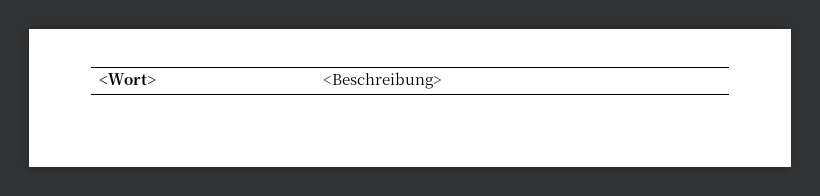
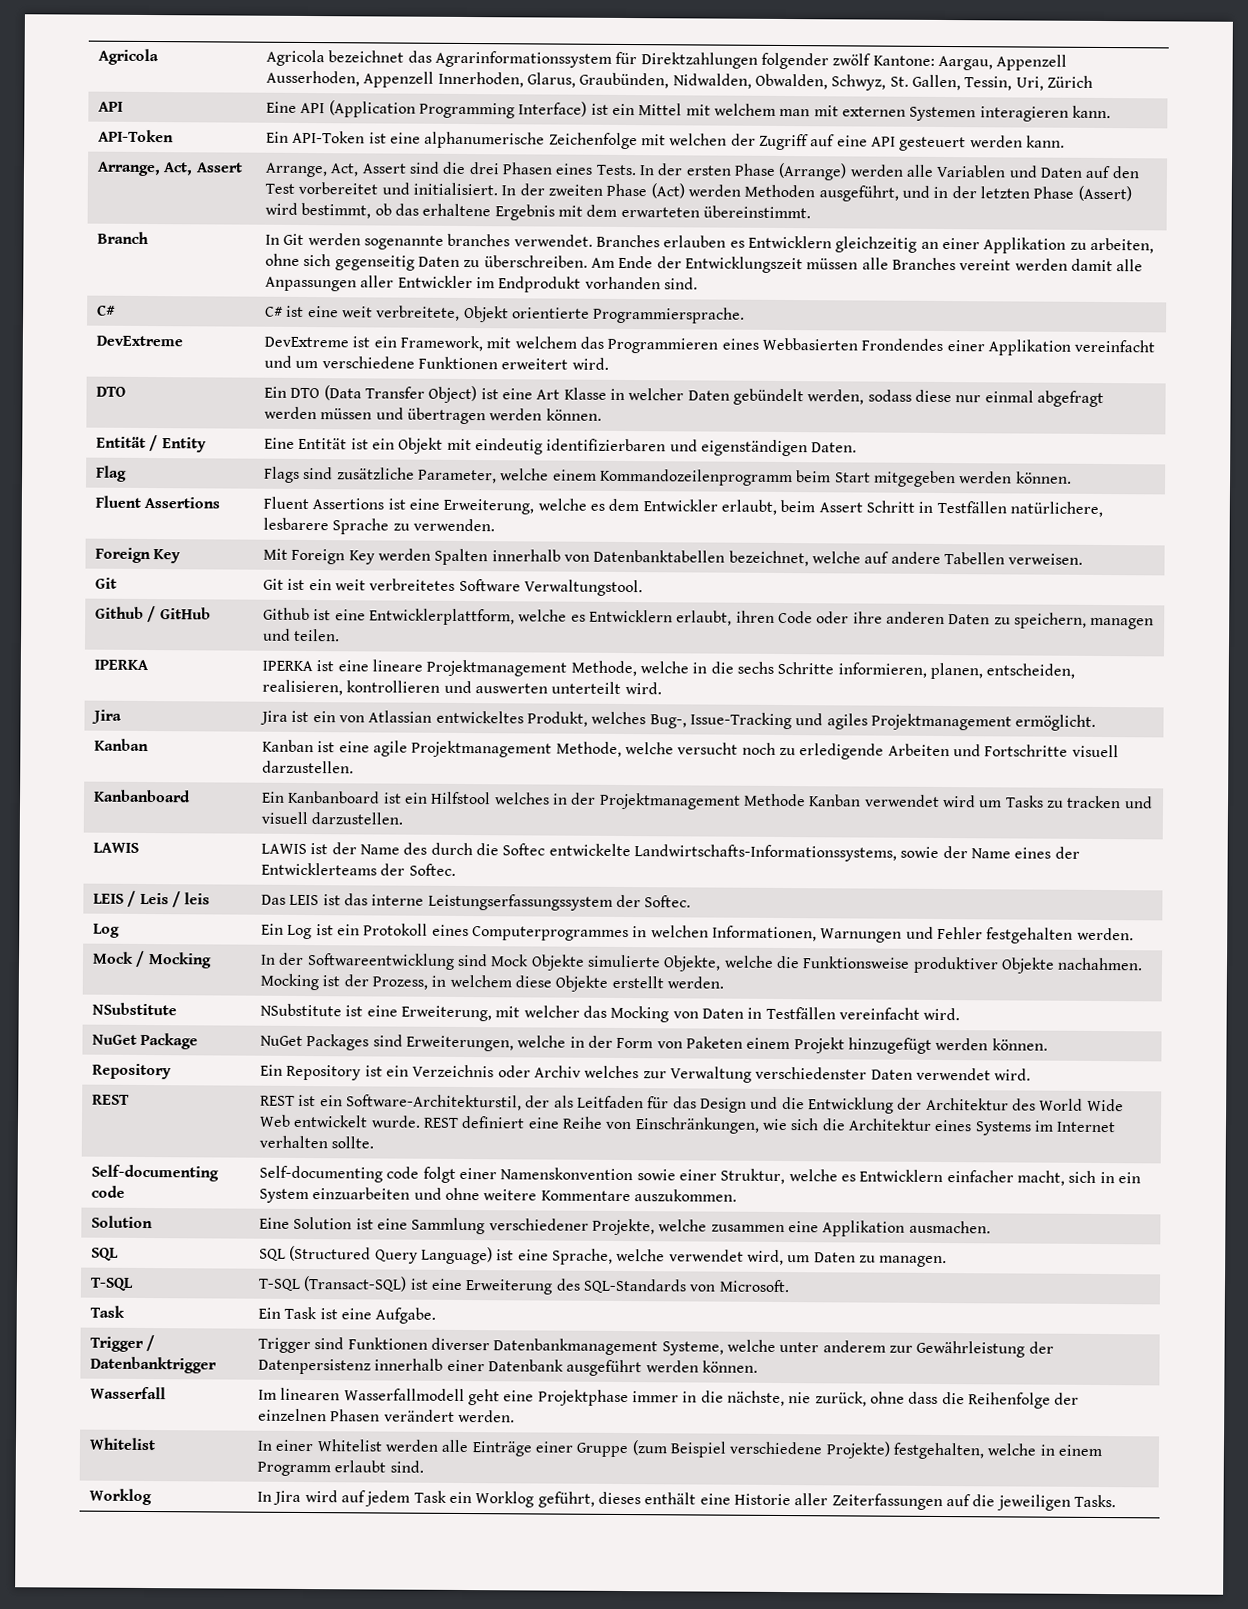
[98,73,156,85] [322,72,442,89] <Wort> | <Beschreibung> -> [98,48,160,66] [266,49,1068,71] [266,70,1093,91] [98,101,124,112] [266,100,1111,122] [98,129,175,143] [266,130,1065,152] [97,161,243,177] [265,161,1140,181] [265,181,1132,202] [265,202,812,221] [97,231,150,245] [265,233,1154,254] [265,253,1144,274] [265,275,699,293] [97,304,117,316] [265,305,746,324] [96,335,184,347] [264,335,1156,356] [264,355,609,370] [96,386,127,397] [264,385,1104,408] [264,406,602,425] [96,435,207,453] [264,437,858,457] [96,465,128,482] [264,466,1072,488] [95,495,221,509] [263,496,1103,518] [263,517,496,535] [95,547,182,564] [263,548,1084,567] [95,577,118,589] [263,578,644,597] [95,606,211,623] [263,607,1155,630] [263,628,341,642] [94,659,150,671] [262,659,1076,680] [262,679,662,696] [91,709,123,724] [260,710,1097,731] [94,738,150,752] [262,739,1119,760] [262,760,355,774] [94,789,192,803] [262,790,1153,810] [261,811,404,825] [93,842,140,853] [261,842,1080,862] [261,862,456,876] [93,890,211,908] [261,893,692,911] [93,923,121,938] [261,923,1134,944] [92,950,212,969] [260,952,1144,974] [260,973,725,992] [92,1002,178,1016] [260,1003,961,1023] [92,1032,199,1050] [260,1034,1048,1054] [92,1063,173,1080] [260,1064,1032,1083] [92,1094,131,1105] [260,1094,1124,1114] [259,1114,1117,1136] [259,1135,375,1149] [91,1164,220,1182] [91,1185,126,1198] [259,1165,1141,1186] [259,1187,738,1204] [91,1215,154,1229] [259,1216,991,1237] [91,1247,120,1261] [259,1245,948,1268] [90,1277,135,1291] [258,1275,790,1295] [90,1305,126,1318] [258,1306,437,1324] [90,1335,156,1352] [90,1356,218,1374] [258,1337,1054,1358] [258,1358,759,1377] [90,1386,167,1400] [258,1387,1080,1409] [258,1408,516,1423] [89,1437,157,1451] [257,1439,1102,1460] [257,1460,424,1477] [89,1488,153,1506] [257,1490,1116,1511] Agricola | Agricola bezeichnet das Agrarinformationssystem für Direktzahlungen folgender zwölf Kantone: Aargau, Appenzell Ausserhoden, Appenzell Innerhoden, Glarus, Graubünden, Nidwalden, Obwalden, Schwyz, St. Gallen, Tessin, Uri, Zürich // API | Eine API (Application Programming Interface) ist ein Mittel mit welchem man mit externen Systemen interagieren kann. // API-Token | Ein API-Token ist eine alphanumerische Zeichenfolge mit welchen der Zugriff auf eine API gesteuert werden kann. // Arrange, Act, Assert | Arrange, Act, Assert sind die drei Phasen eines Tests. In der ersten Phase (Arrange) werden alle Variablen und Daten auf den Test vorbereitet und initialisiert. In der zweiten Phase (Act) werden Methoden ausgeführt, und in der letzten Phase (Assert) wird bestimmt, ob das erhaltene Ergebnis mit dem erwarteten übereinstimmt. // Branch | In Git werden sogenannte branches verwendet. Branches erlauben es Entwicklern gleichzeitig an einer Applikation zu arbeiten, ohne sich gegenseitig Daten zu überschreiben. Am Ende der Entwicklungszeit müssen alle Branches vereint werden damit alle Anpassungen aller Entwickler im Endprodukt vorhanden sind. // C# | C# ist eine weit verbreitete, Objekt orientierte Programmiersprache. // DevExtreme | DevExtreme ist ein Framework, mit welchem das Programmieren eines Webbasierten Frondendes einer Applikation vereinfacht und um verschiedene Funktionen erweitert wird. // DTO | Ein DTO (Data Transfer Object) ist eine Art Klasse in welcher Daten gebündelt werden, sodass diese nur einmal abgefragt werden müssen und übertragen werden können. // Entität / Entity | Eine Entität ist ein Objekt mit eindeutig identifizierbaren und eigenständigen Daten. // Flag | Flags sind zusätzliche Parameter, welche einem Kommandozeilenprogramm beim Start mitgegeben werden können. // Fluent Assertions | Fluent Assertions ist eine Erweiterung, welche es dem Entwickler erlaubt, beim Assert Schritt in Testfällen natürlichere, lesbarere Sprache zu verwenden. // Foreign Key | Mit Foreign Key werden Spalten innerhalb von Datenbanktabellen bezeichnet, welche auf andere Tabellen verweisen. // Git | Git ist ein weit verbreitetes Software Verwaltungstool. // Github / GitHub | Github ist eine Entwicklerplattform, welche es Entwicklern erlaubt, ihren Code oder ihre anderen Daten zu speichern, managen und teilen. // IPERKA | IPERKA ist eine lineare Projektmanagement Methode, welche in die sechs Schritte informieren, planen, entscheiden, realisieren, kontrollieren und auswerten unterteilt wird. // Jira | Jira ist ein von Atlassian entwickeltes Produkt, welches Bug-, Issue-Tracking und agiles Projektmanagement ermöglicht. // Kanban | Kanban ist eine agile Projektmanagement Methode, welche versucht noch zu erledigende Arbeiten und Fortschritte visuell darzustellen. // Kanbanboard | Ein Kanbanboard ist ein Hilfstool welches in der Projektmanagement Methode Kanban verwendet wird um Tasks zu tracken und visuell darzustellen. // LAWIS | LAWIS ist der Name des durch die Softec entwickelte Landwirtschafts-Informationssystems, sowie der Name eines der Entwicklerteams der Softec. // LEIS / Leis / leis | Das LEIS ist das interne Leistungserfassungssystem der Softec. // Log | Ein Log ist ein Protokoll eines Computerprogrammes in welchen Informationen, Warnungen und Fehler festgehalten werden. // Mock / Mocking | In der Softwareentwicklung sind Mock Objekte simulierte Objekte, welche die Funktionsweise produktiver Objekte nachahmen. Mocking ist der Prozess, in welchem diese Objekte erstellt werden. // NSubstitute | NSubstitute ist eine Erweiterung, mit welcher das Mocking von Daten in Testfällen vereinfacht wird. // NuGet Package | NuGet Packages sind Erweiterungen, welche in der Form von Paketen einem Projekt hinzugefügt werden können. // Repository | Ein Repository ist ein Verzeichnis oder Archiv welches zur Verwaltung verschiedenster Daten verwendet wird. // REST | REST ist ein Software-Architekturstil, der als Leitfaden für das Design und die Entwicklung der Architektur des World Wide Web entwickelt wurde. REST definiert eine Reihe von Einschränkungen, wie sich die Architektur eines Systems im Internet verhalten sollte. // Self-documenting code | Self-documenting code folgt einer Namenskonvention sowie einer Struktur, welche es Entwicklern einfacher macht, sich in ein System einzuarbeiten und ohne weitere Kommentare auszukommen. // Solution | Eine Solution ist eine Sammlung verschiedener Projekte, welche zusammen eine Applikation ausmachen. // SQL | SQL (Structured Query Language) ist eine Sprache, welche verwendet wird, um Daten zu managen. // T-SQL | T-SQL (Transact-SQL) ist eine Erweiterung des SQL-Standards von Microsoft. // Task | Ein Task ist eine Aufgabe. // Trigger / Datenbanktrigger | Trigger sind Funktionen diverser Datenbankmanagement Systeme, welche unter anderem zur Gewährleistung der Datenpersistenz innerhalb einer Datenbank ausgeführt werden können. // Wasserfall | Im linearen Wasserfallmodell geht eine Projektphase immer in die nächste, nie zurück, ohne dass die Reihenfolge der einzelnen Phasen verändert werden. // Whitelist | In einer Whitelist werden alle Einträge einer Gruppe (zum Beispiel verschiedene Projekte) festgehalten, welche in einem Programm erlaubt sind. // Worklog | In Jira wird auf jedem Task ein Worklog geführt, dieses enthält eine Historie aller Zeiterfassungen auf die jeweiligen Tasks.

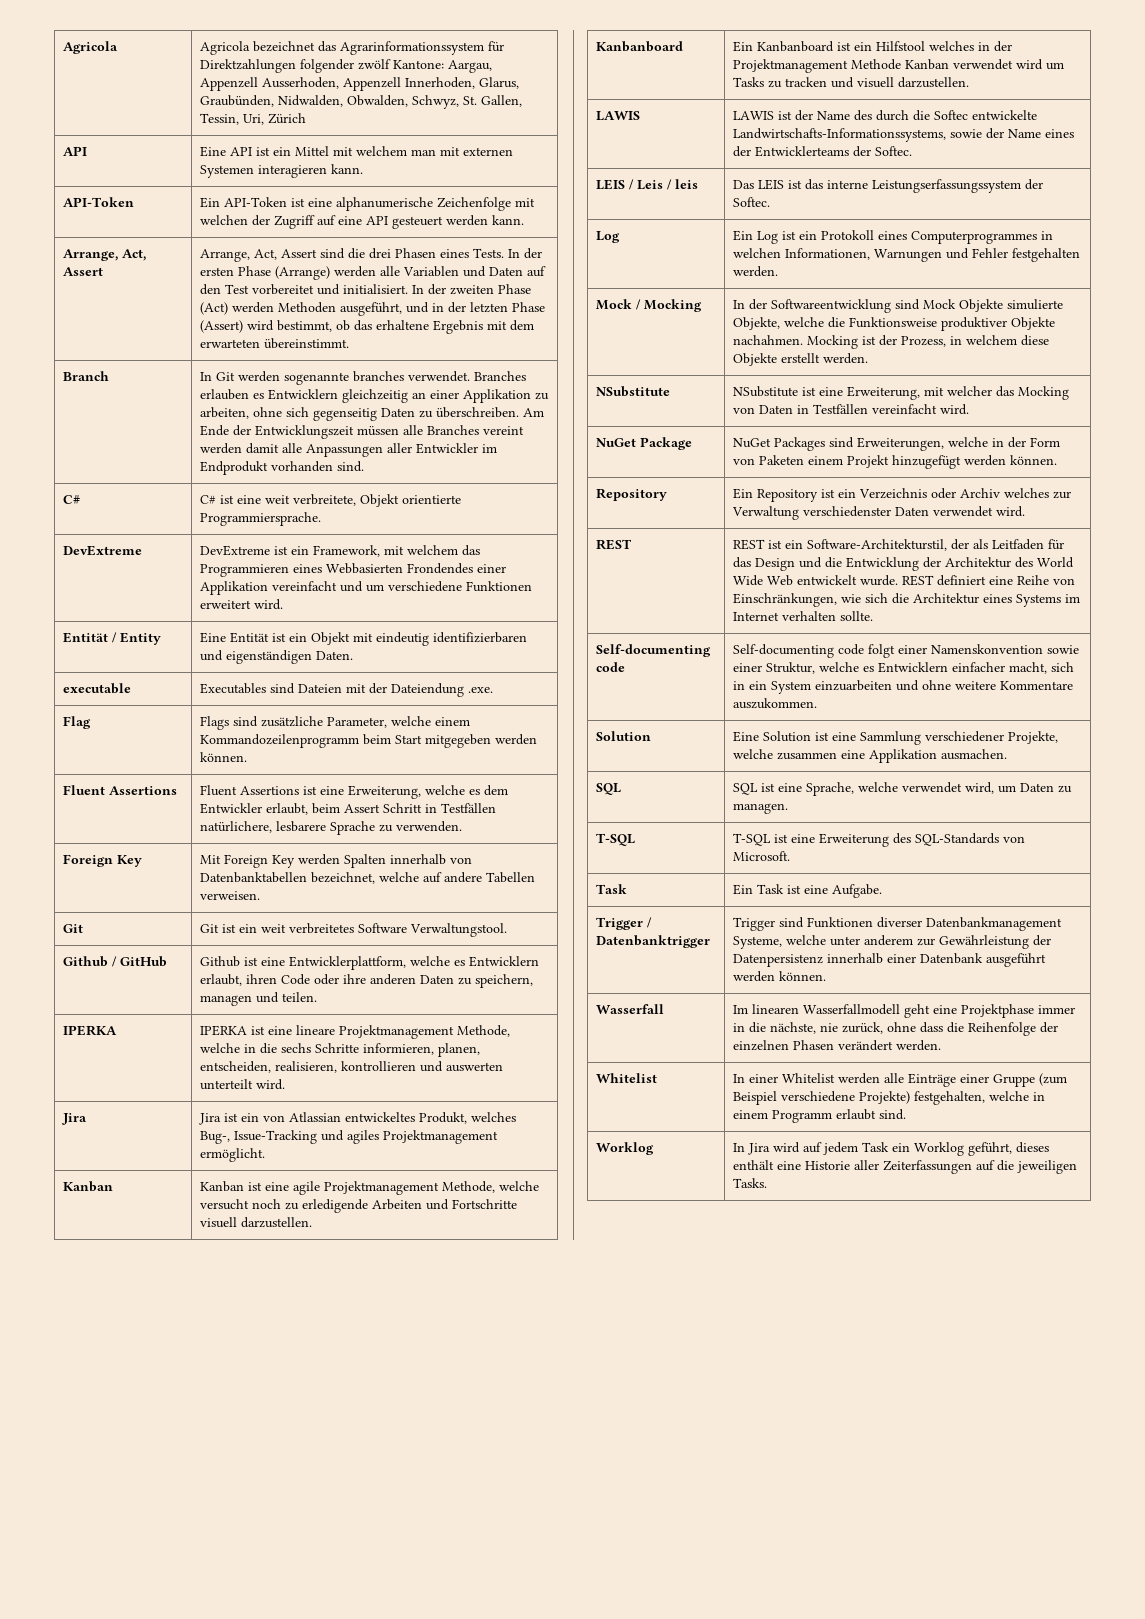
[328,100,588,119] (Application Programming Interface) -> (252, 151) none
[96,386,127,397] [264,385,1104,408] [264,406,602,425] // DTO | Ein DTO (Data Transfer Object) ist eine Art Klasse in welcher Daten gebündelt werden, sodass diese nur einmal abgefragt werden müssen und übertragen werden können. -> (283, 604) none
(858, 447) none -> [62,683,131,694] [199,683,493,697] // executable | Executables sind Dateien mit der Dateiendung .exe.
[289,1245,494,1265] (Structured Query Language) -> (758, 789) none
[303,1275,408,1292] (Transact-SQL) -> (771, 839) none

